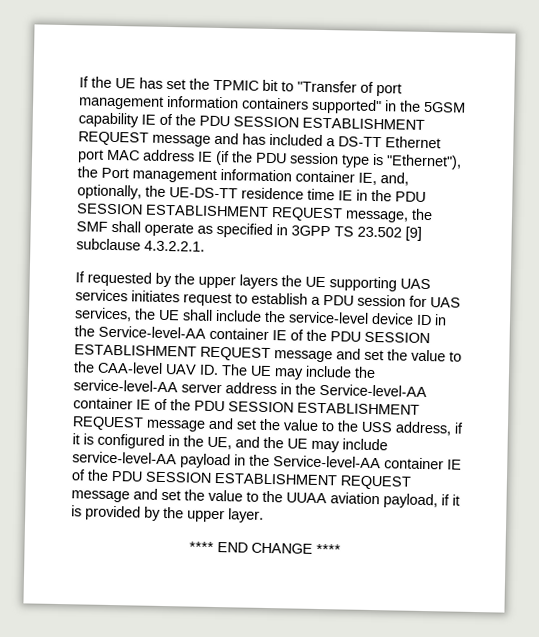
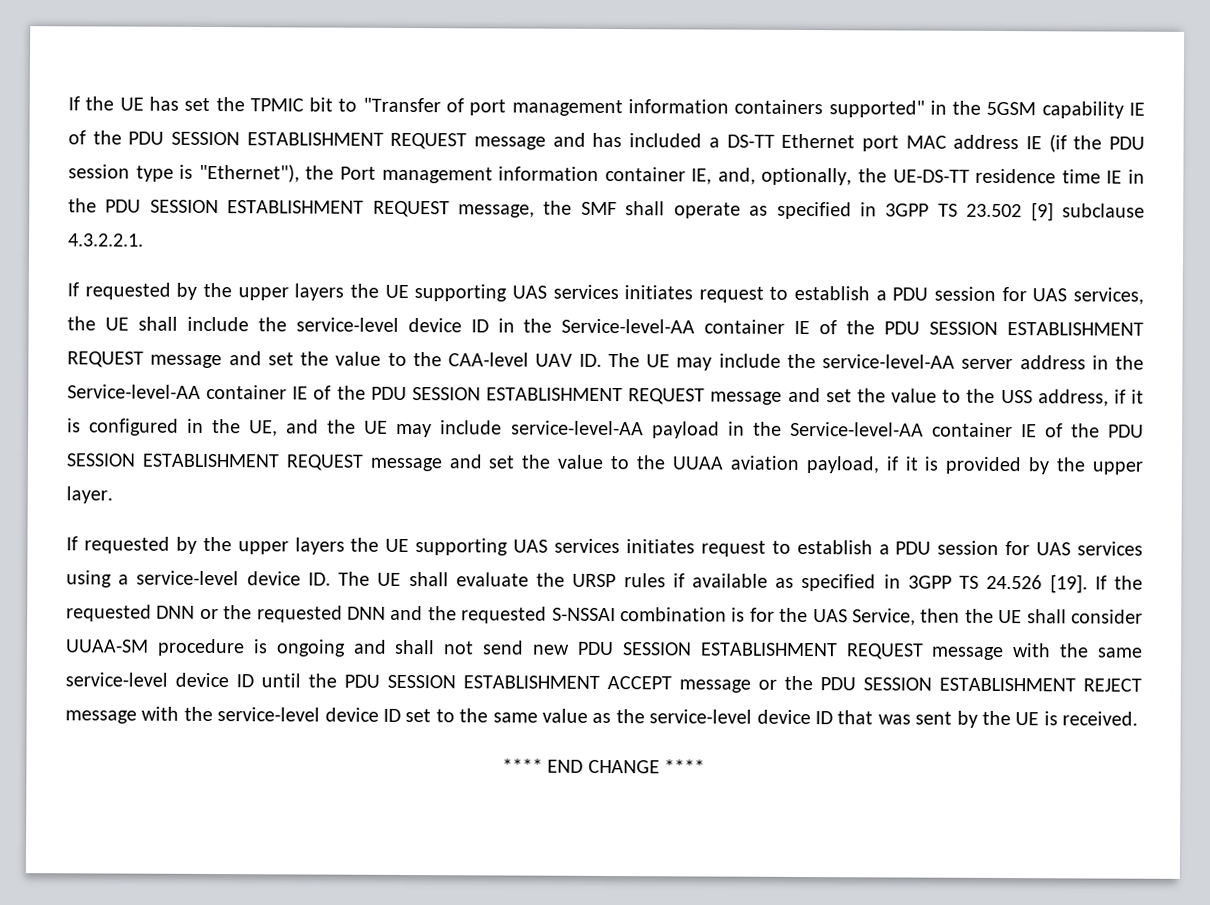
(264, 515) none -> [66,536,1143,557] [66,570,1144,594] [66,604,1143,626] [65,638,1143,661] [65,672,1142,693] [65,706,1139,728] // If requested by the upper layers the UE supporting UAS services initiates request to establish a PDU session for UAS services using a service-level device ID. The UE shall evaluate the URSP rules if available as specified in 3GPP TS 24.526 [19]. If the requested DNN or the requested DNN and the requested S-NSSAI combination is for the UAS Service, then the UE shall consider UUAA-SM procedure is ongoing and shall not send new PDU SESSION ESTABLISHMENT REQUEST message with the same service-level device ID until the PDU SESSION ESTABLISHMENT ACCEPT message or the PDU SESSION ESTABLISHMENT REJECT message with the service-level device ID set to the same value as the service-level device ID that was sent by the UE is received.

